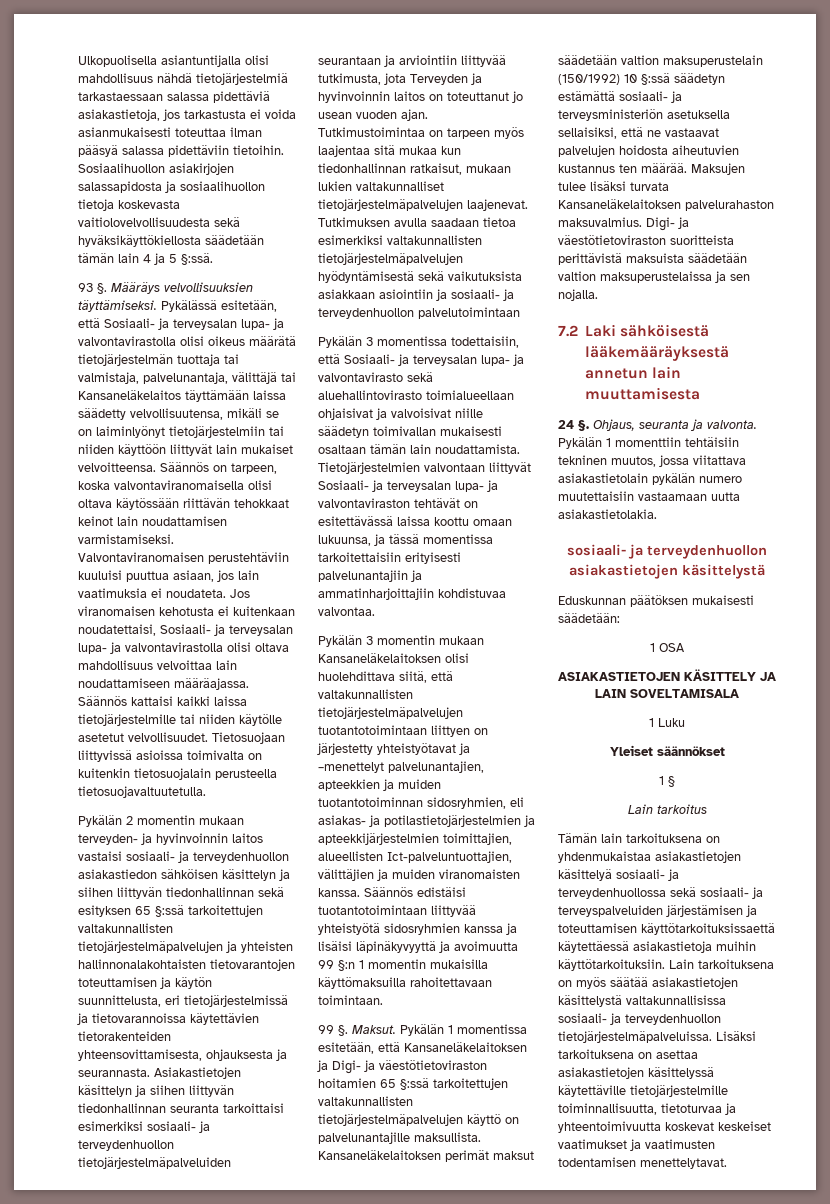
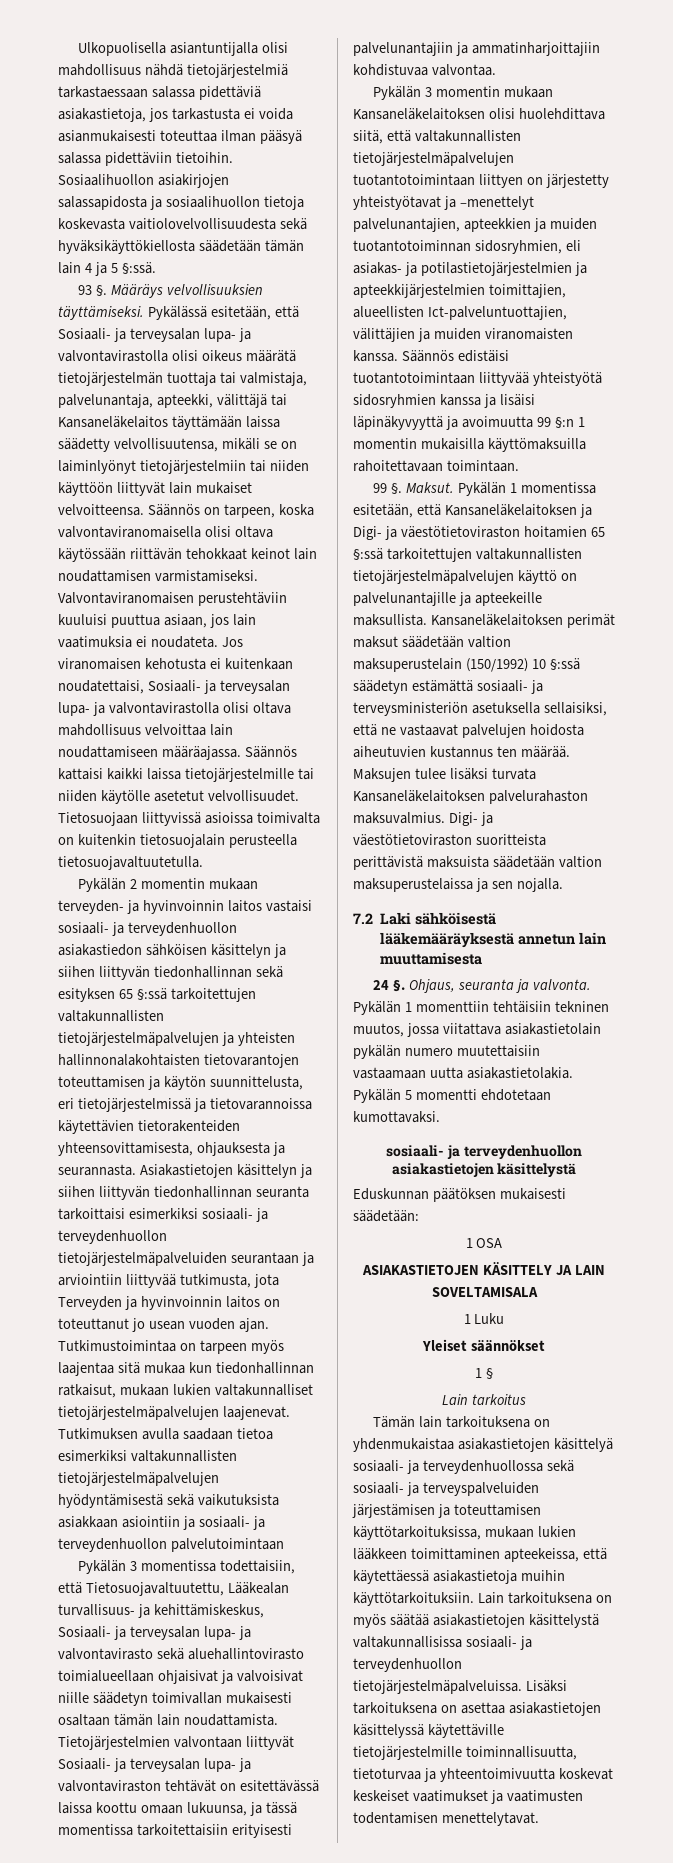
(228, 378) none -> [156,394,213,408] apteekki,
(340, 359) none -> [85,1582,289,1596] [58,1604,264,1618] Tietosuojavaltuutettu, Lääkealan turvallisuus- ja kehittämiskeskus,
(410, 1138) none -> [458,592,542,606] ja apteekeille
(657, 514) none -> [353,1089,551,1103] [353,1111,440,1123] Pykälän 5 momentti ehdotetaan kumottavaksi.
[641,923,775,935] käyttötarkoituksissaettä -> [353,1526,576,1540] [353,1548,607,1562] käyttötarkoituksissa, mukaan lukien lääkkeen toimittaminen apteekeissa, että

